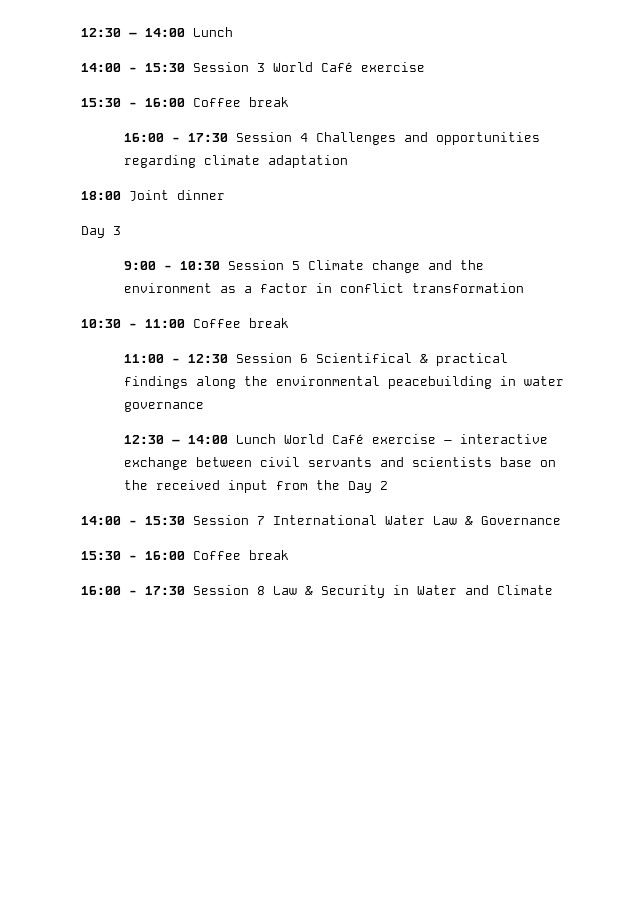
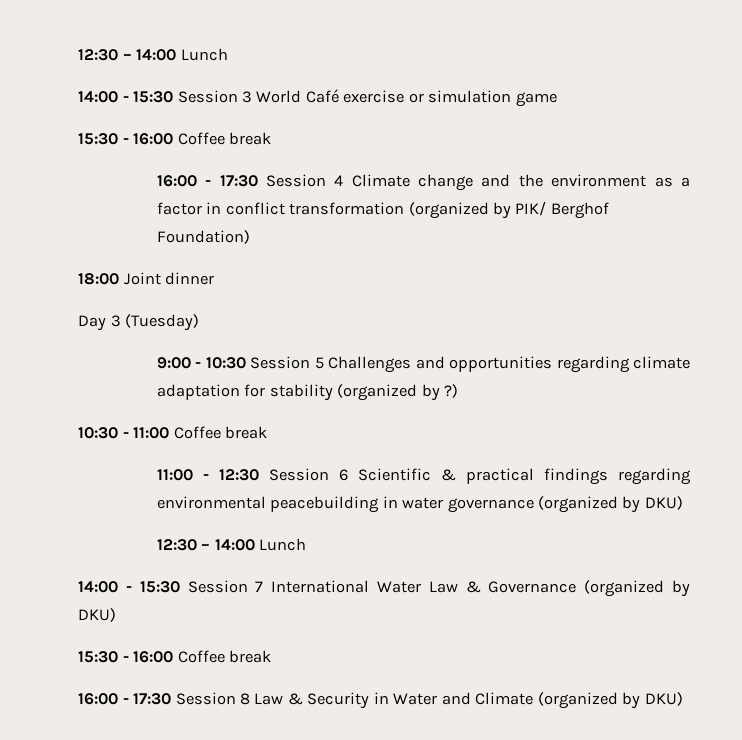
(426, 67) none -> [408,90,557,107] or simulation game
[316,132,541,145] [124,155,349,168] [81,190,226,201] [81,226,122,238] [124,260,301,270] Challenges and opportunities regarding climate adaptation // 18:00 Joint dinner // Day 3 // 9:00 - 10:30 Session 5 -> (344, 180) none
(525, 288) none -> [408,201,609,219] [156,230,250,244] [78,272,215,285] [78,314,200,331] [156,356,690,373] [156,384,459,401] (organized by PIK/ Berghof Foundation) // 18:00 Joint dinner // Day 3 (Tuesday) // 9:00 - 10:30 Session 5 Challenges and opportunities regarding climate adaptation for stability (organized by ?)
[316,353,413,363] Scientifical -> [357,468,431,481] Scientific
[196,376,269,389] along the -> [617,468,691,485] regarding
[124,434,549,444] [124,457,557,470] [124,480,389,493] // 12:30 – 14:00 Lunch World Café exercise – interactive exchange between civil servants and scientists base on the received input from the Day 2 -> [538,496,683,513] [156,538,307,551] (organized by DKU) // 12:30 – 14:00 Lunch
(562, 520) none -> [584,580,691,597] [78,608,117,622] (organized by DKU)
(554, 590) none -> [537,692,683,709] (organized by DKU)

